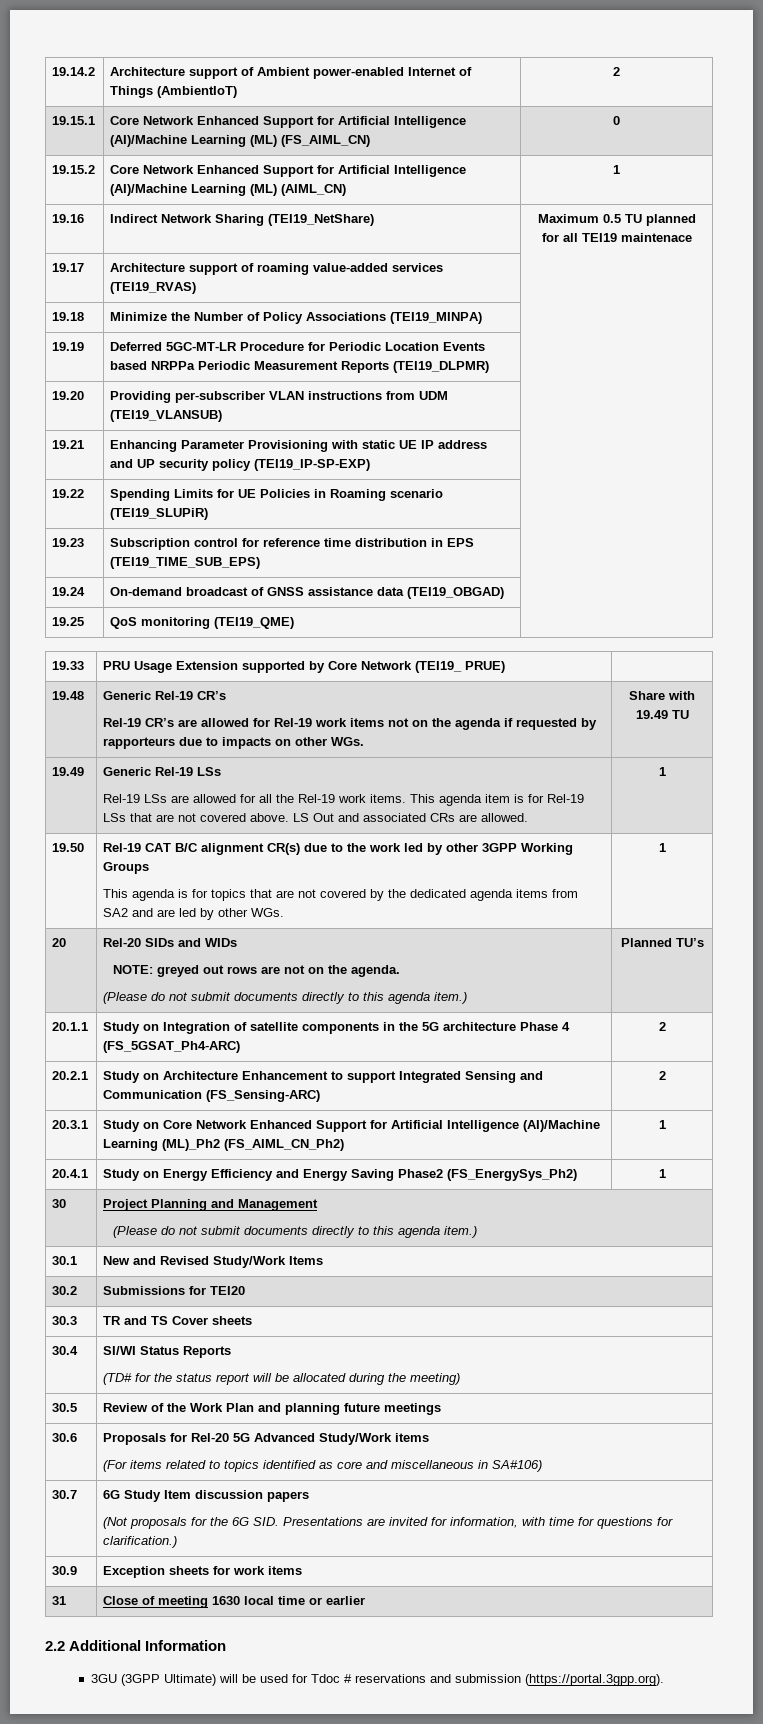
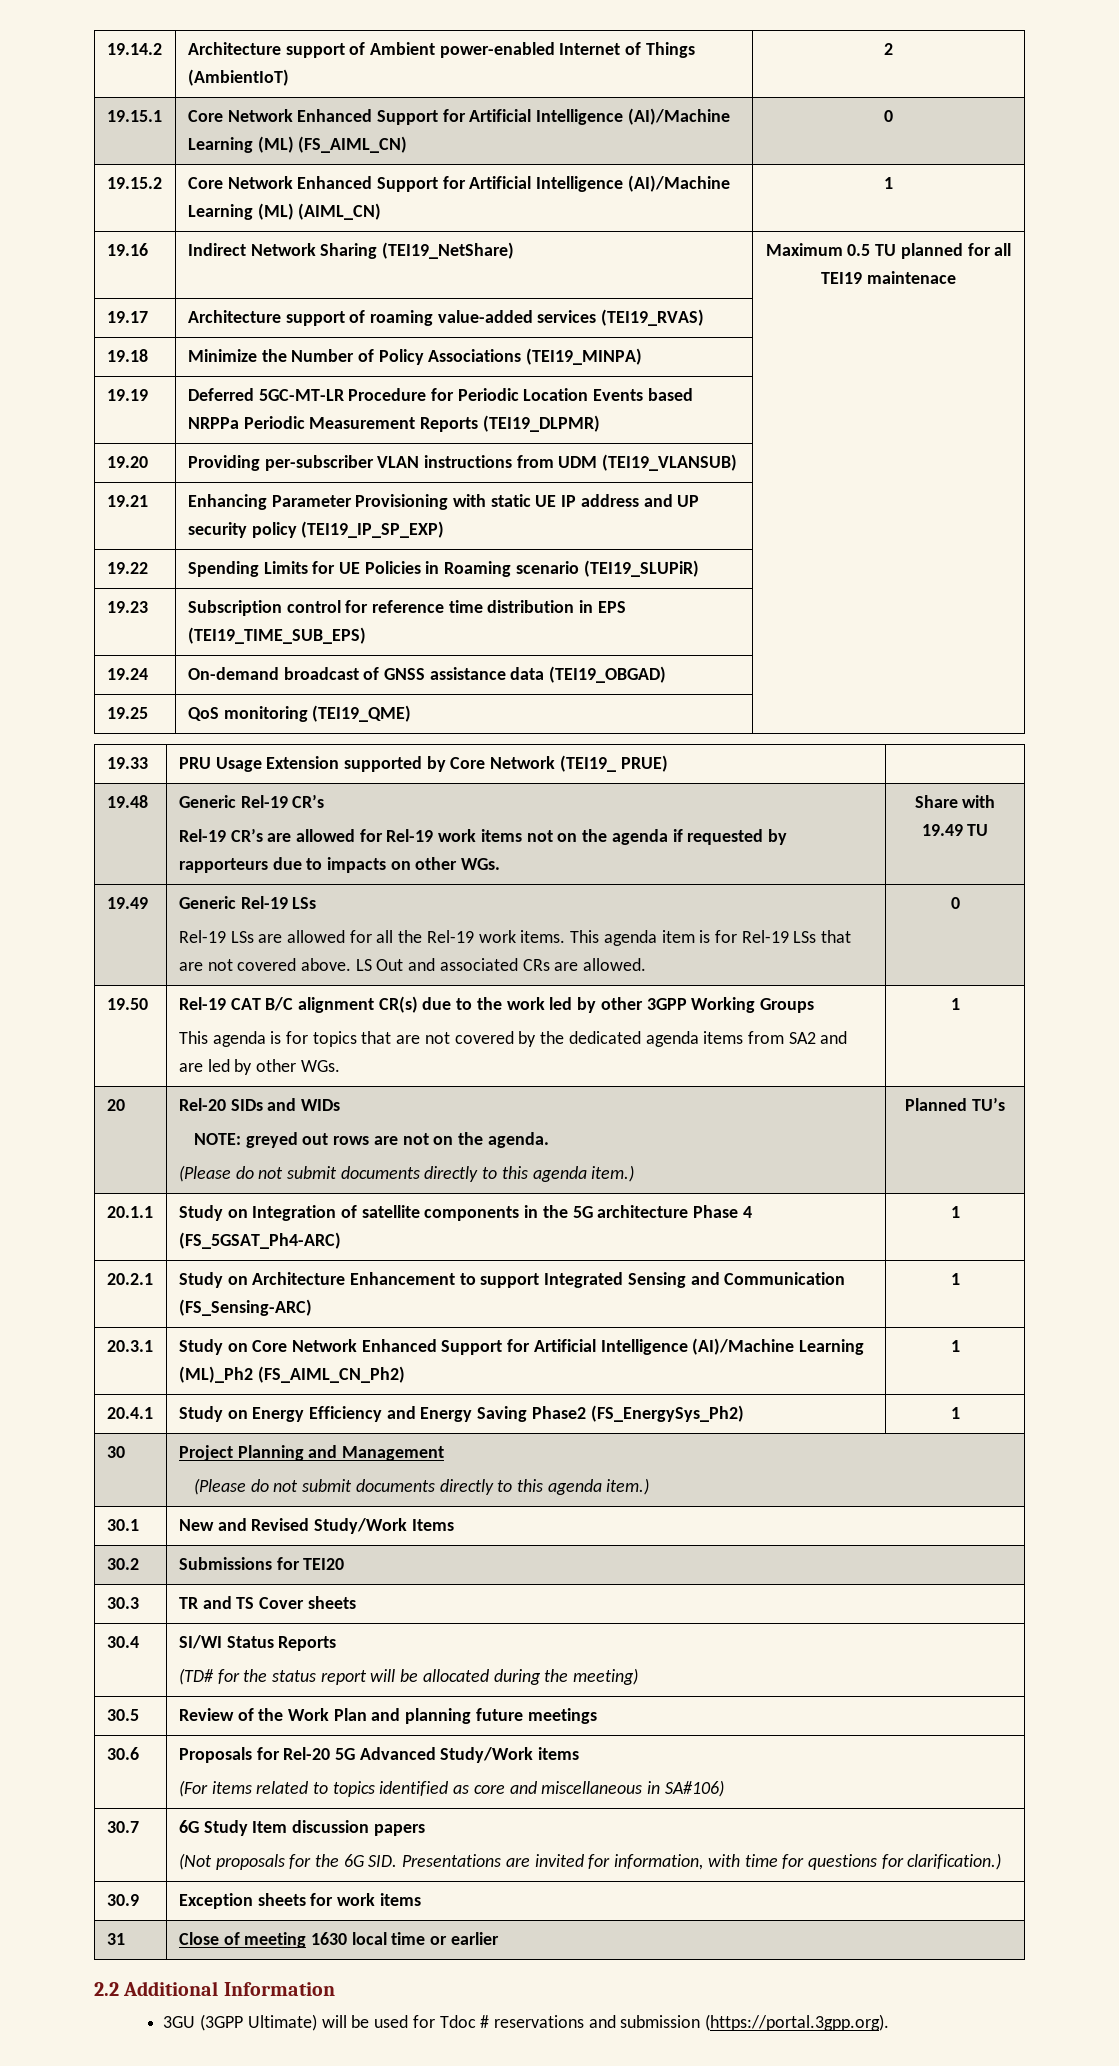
[254,459,371,471] (TEI19_IP-SP-EXP) -> [301,521,445,538] (TEI19_IP_SP_EXP)
[658,767,666,776] 1 -> [950,897,960,909] 0
[658,1022,666,1031] 2 -> [950,1206,960,1218] 1
[658,1071,666,1080] 2 -> [950,1273,960,1285] 1

